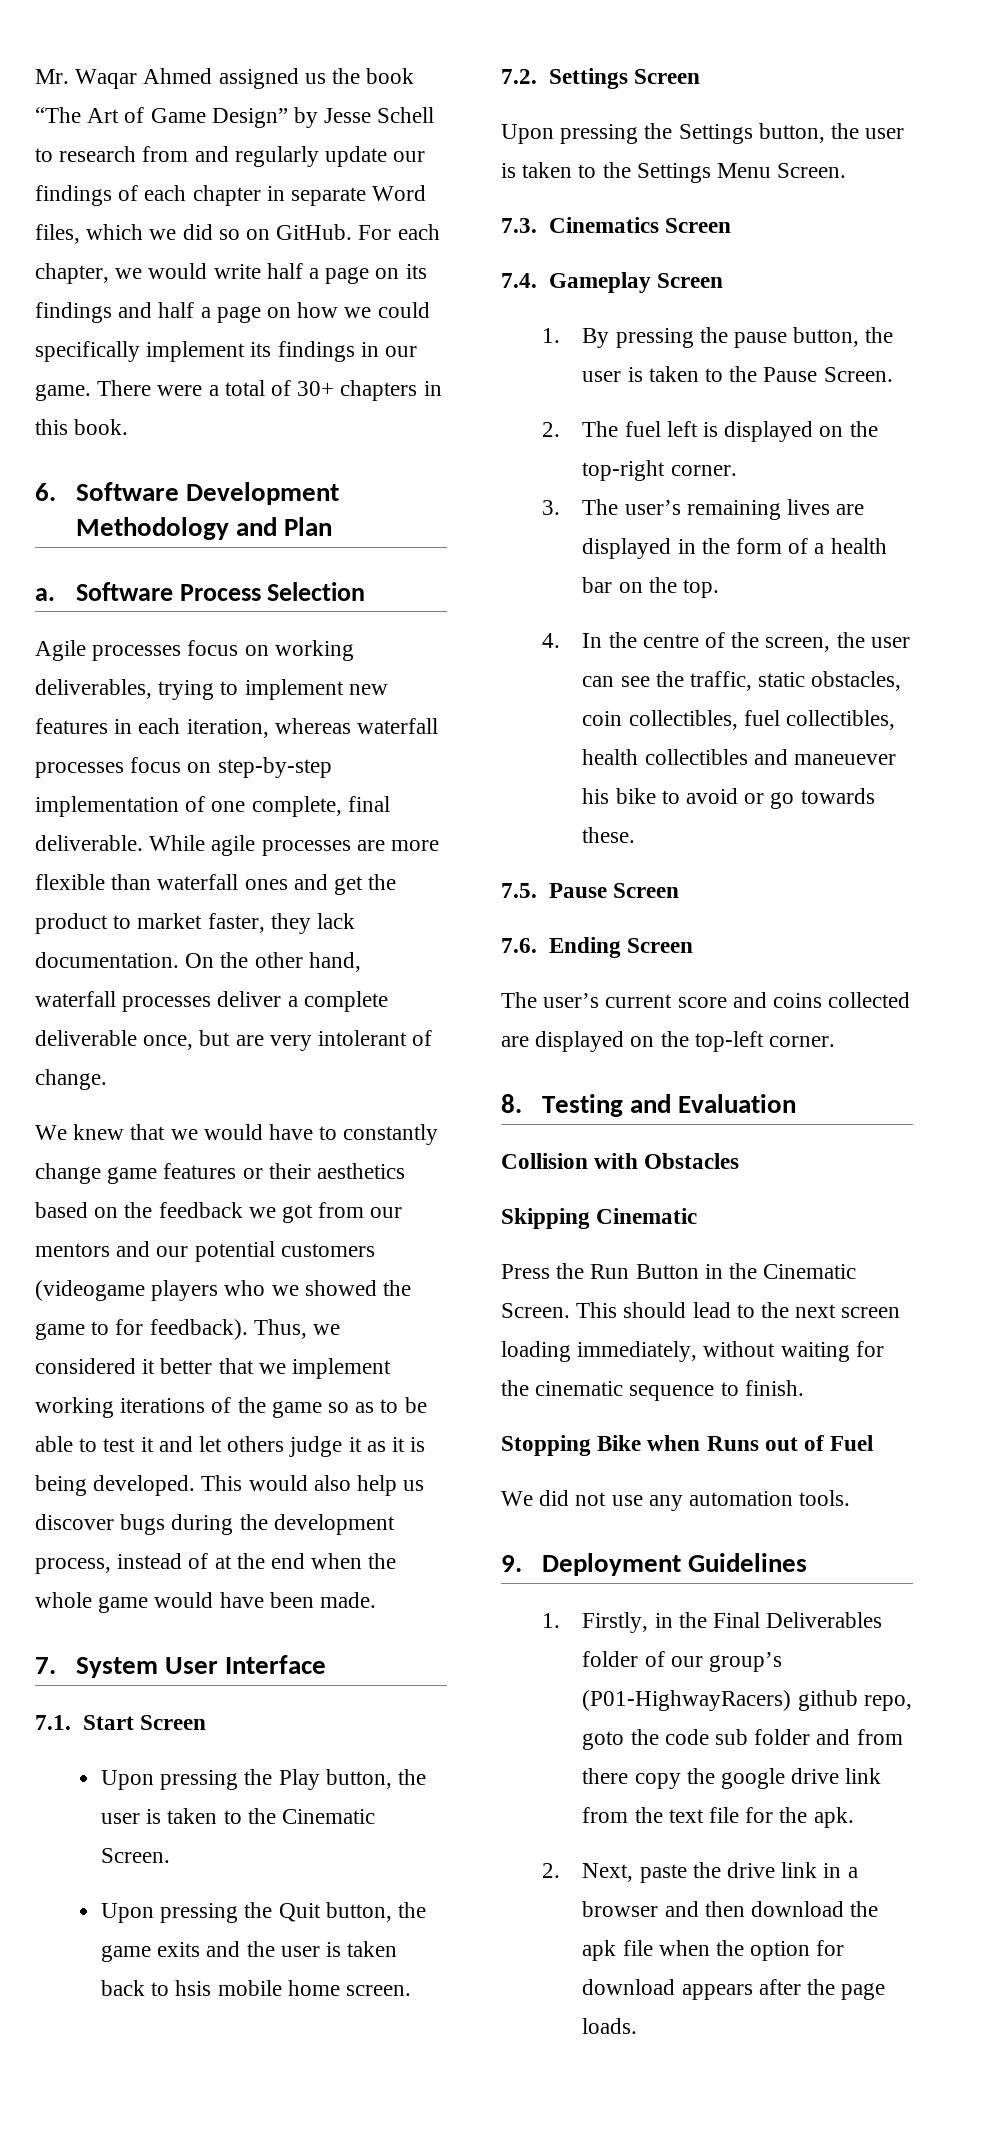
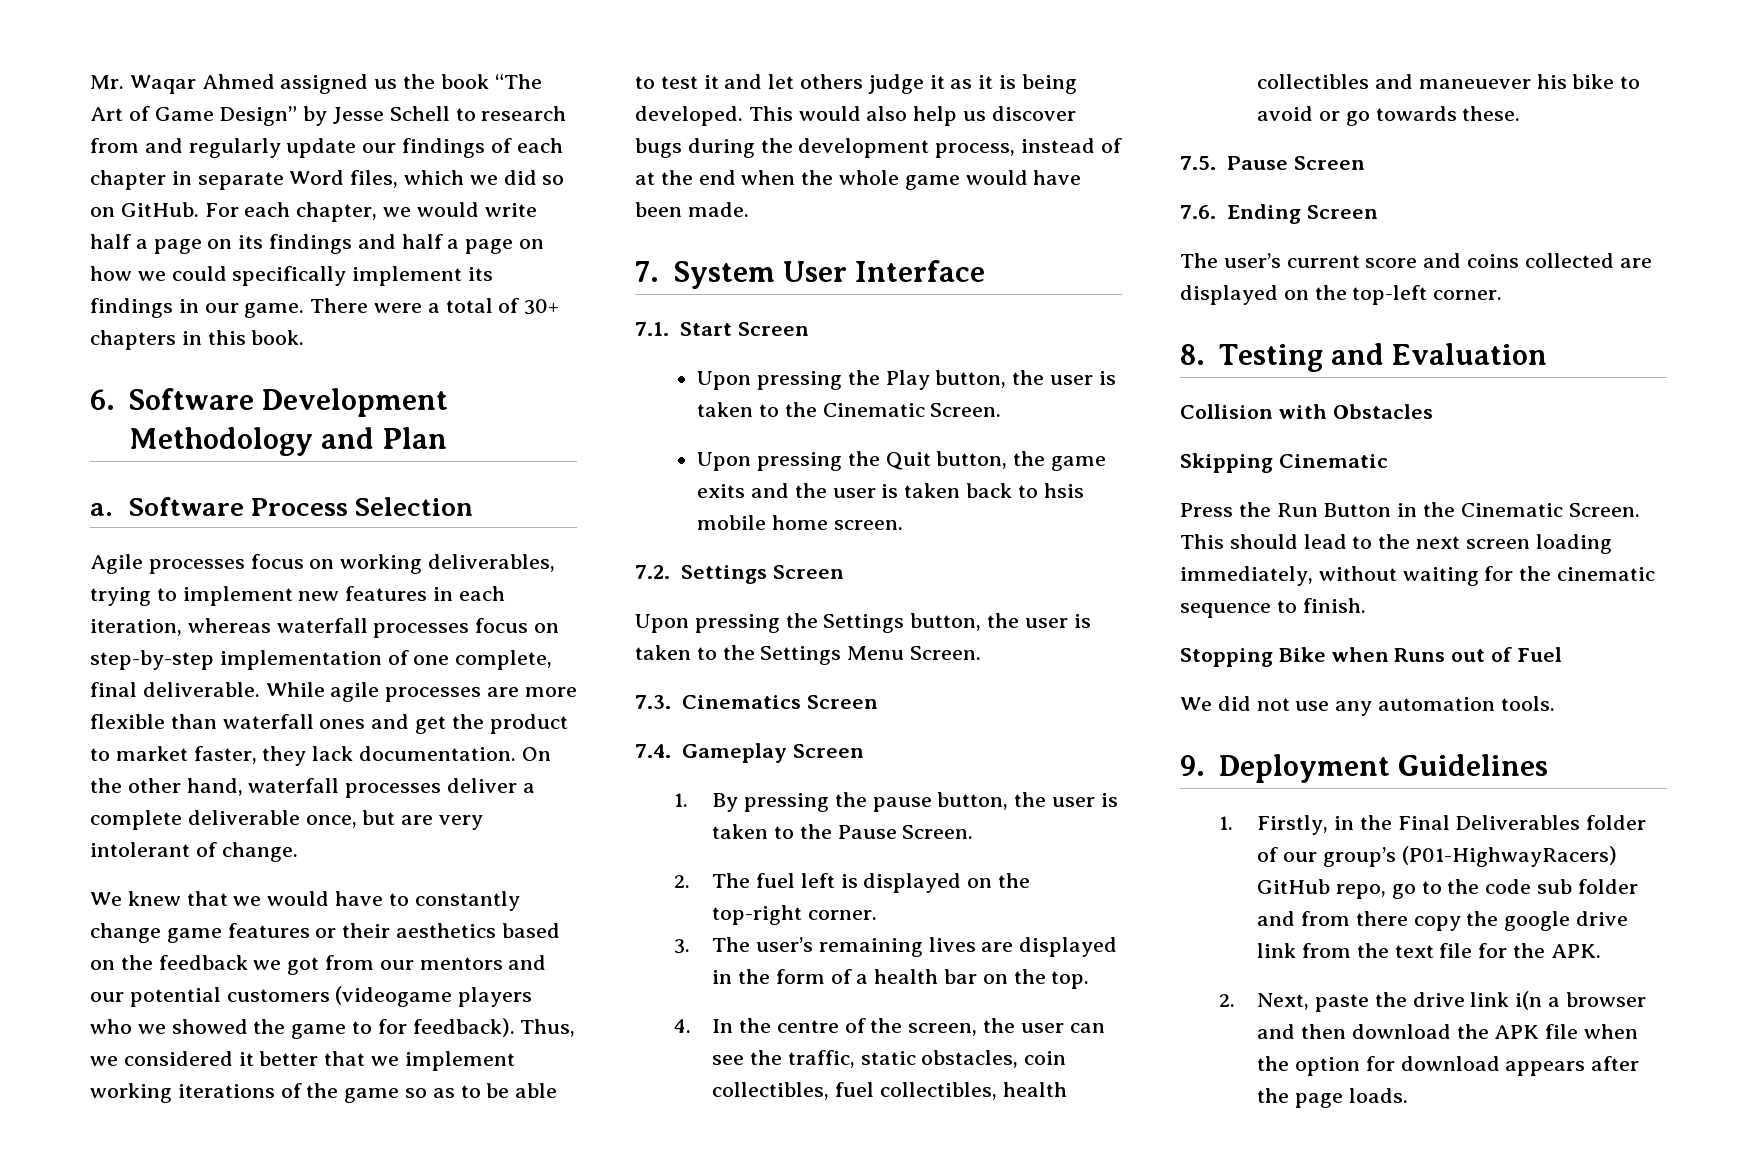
[797,1690,912,1711] [582,1731,625,1750] github repo, goto -> [1257,879,1442,899] GitHub repo, go to
[813,1807,854,1828] apk. -> [1550,944,1601,958] APK.
[823,1863,842,1878] in -> [1515,991,1543,1010] i(n
[582,1940,617,1961] apk -> [1494,1025,1540,1039] APK

